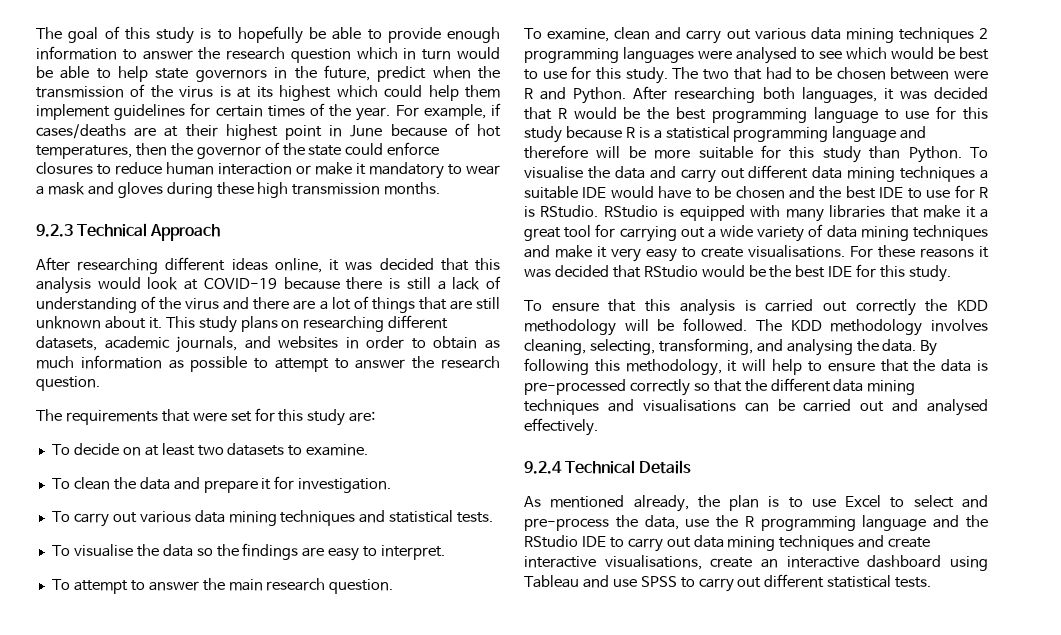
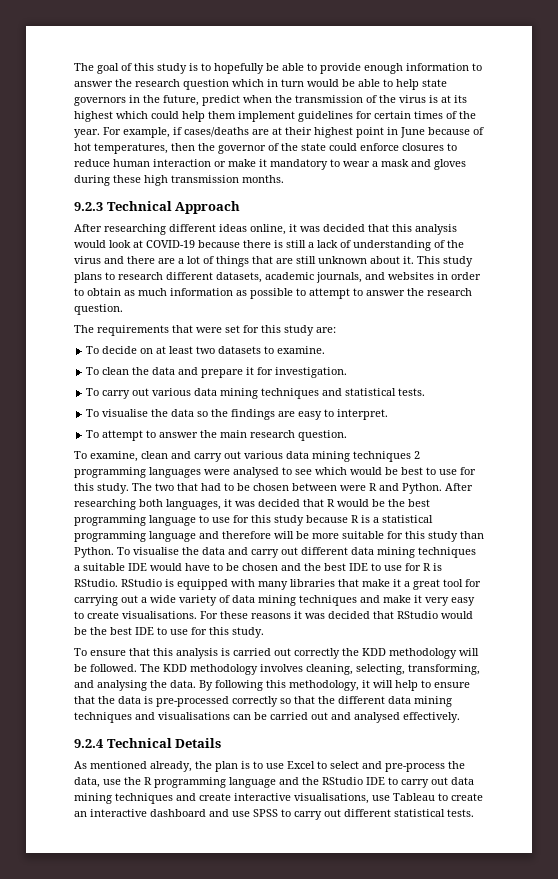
[281,316,385,332] on researching -> [105,272,163,280] to research
(853, 271) none -> [157,627,188,635] to use
(702, 562) none -> [372,793,448,801] use Tableau to
[950,556,988,571] [524,575,579,588] using Tableau -> (206, 813) none

